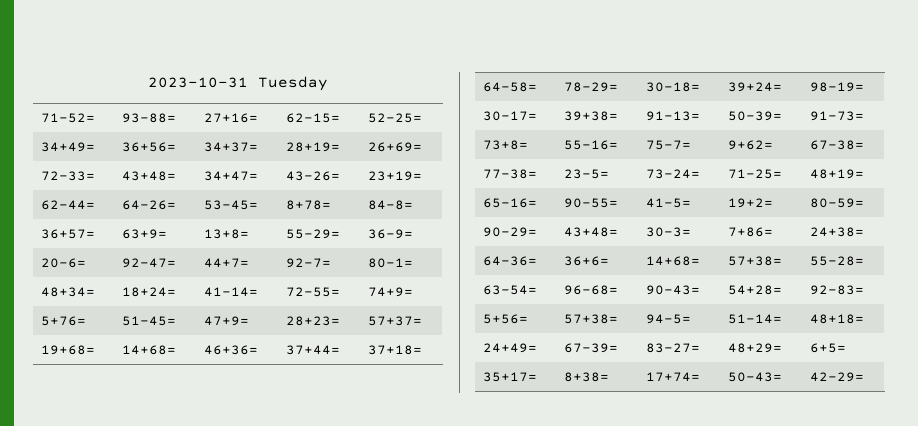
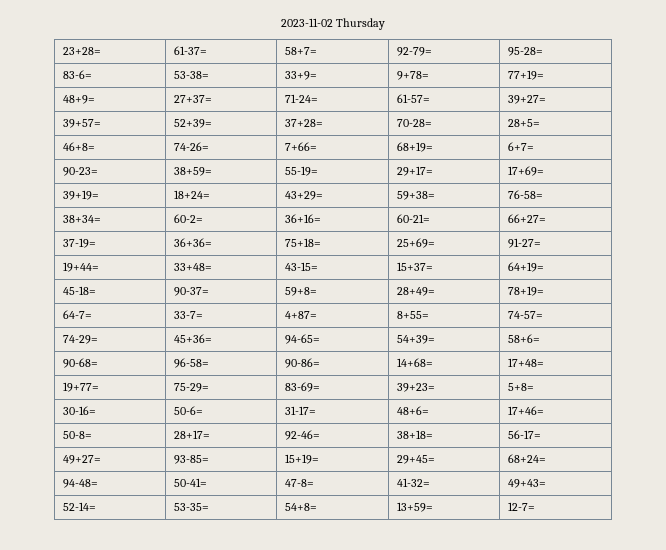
[148,76,328,91] [41,113,96,123] [122,113,177,123] [204,113,259,123] [286,113,341,123] [368,113,423,123] [41,142,96,152] [122,142,177,152] [204,142,259,152] [286,142,341,152] [368,142,423,152] [41,171,96,181] [122,171,177,181] [204,171,259,181] [286,171,341,181] [368,171,423,181] [41,200,96,210] [122,200,177,210] [204,200,259,210] [286,200,332,210] [368,200,414,210] [41,229,96,239] [122,229,168,239] [204,229,250,239] [286,229,341,239] [368,229,414,239] [41,258,87,268] [122,258,177,268] [204,258,250,268] [286,258,332,268] [368,258,414,268] [41,287,96,297] [122,287,177,297] [204,287,259,297] [286,287,341,297] [368,287,414,297] [41,316,87,326] [122,316,177,326] [204,316,250,326] [286,316,341,326] [368,316,423,326] [41,345,96,355] [122,345,177,355] [204,345,259,355] [286,345,341,355] [368,345,423,355] [483,82,538,92] [564,82,619,92] [646,82,701,92] [728,82,783,92] [810,82,865,92] [483,111,538,121] [564,111,619,121] [646,111,701,121] [728,111,783,121] [810,111,865,121] [483,140,529,150] [564,140,619,150] [646,140,692,150] [728,140,774,150] [810,140,865,150] [483,169,538,179] [564,169,610,179] [646,169,701,179] [728,169,783,179] [810,169,865,179] [483,198,538,208] [564,198,619,208] [646,198,692,208] [728,198,774,208] [810,198,865,208] [483,227,538,237] [564,227,619,237] [646,227,692,237] [728,227,774,237] [810,227,865,237] [483,256,538,266] [564,256,610,266] [646,256,701,266] [728,256,783,266] [810,256,865,266] [483,285,538,295] [564,285,619,295] [646,285,701,295] [728,285,783,295] [810,285,865,295] [483,314,529,324] [564,314,619,324] [646,314,692,324] [728,314,783,324] [810,314,865,324] [483,343,538,353] [564,343,619,353] [646,343,701,353] [728,343,783,353] [810,343,847,353] [483,372,538,382] [564,372,610,382] [646,372,701,382] [728,372,783,382] [810,372,865,382] 2023-10-31 Tuesday // 71-52= | 93-88= | 27+16= | 62-15= | 52-25= // 34+49= | 36+56= | 34+37= | 28+19= | 26+69= // 72-33= | 43+48= | 34+47= | 43-26= | 23+19= // 62-44= | 64-26= | 53-45= | 8+78= | 84-8= // 36+57= | 63+9= | 13+8= | 55-29= | 36-9= // 20-6= | 92-47= | 44+7= | 92-7= | 80-1= // 48+34= | 18+24= | 41-14= | 72-55= | 74+9= // 5+76= | 51-45= | 47+9= | 28+23= | 57+37= // 19+68= | 14+68= | 46+36= | 37+44= | 37+18= // 64-58= | 78-29= | 30-18= | 39+24= | 98-19= // 30-17= | 39+38= | 91-13= | 50-39= | 91-73= // 73+8= | 55-16= | 75-7= | 9+62= | 67-38= // 77-38= | 23-5= | 73-24= | 71-25= | 48+19= // 65-16= | 90-55= | 41-5= | 19+2= | 80-59= // 90-29= | 43+48= | 30-3= | 7+86= | 24+38= // 64-36= | 36+6= | 14+68= | 57+38= | 55-28= // 63-54= | 96-68= | 90-43= | 54+28= | 92-83= // 5+56= | 57+38= | 94-5= | 51-14= | 48+18= // 24+49= | 67-39= | 83-27= | 48+29= | 6+5= // 35+17= | 8+38= | 17+74= | 50-43= | 42-29= -> [280,18,386,30] [62,47,101,55] [173,46,207,55] [284,47,317,55] [396,47,432,56] [507,47,543,56] [62,70,92,79] [173,71,209,79] [284,71,317,80] [396,71,429,80] [507,70,544,80] [62,95,95,104] [173,95,212,103] [284,94,318,103] [396,94,430,103] [507,95,546,104] [62,119,101,128] [173,119,212,128] [284,119,323,127] [396,119,432,127] [507,119,540,127] [62,142,95,151] [173,142,209,151] [284,142,317,151] [396,142,433,152] [507,142,534,151] [62,167,98,176] [173,167,212,176] [284,166,318,176] [396,166,433,176] [507,166,544,176] [62,190,99,200] [173,190,210,199] [284,191,323,200] [396,191,435,200] [507,190,543,199] [62,215,101,223] [173,214,203,223] [284,214,321,223] [396,214,430,223] [507,214,546,223] [62,238,96,248] [173,238,212,247] [284,238,321,247] [396,238,435,248] [507,238,541,248] [62,262,99,272] [173,263,212,271] [284,262,318,271] [396,262,433,271] [507,262,544,272] [62,286,96,295] [173,287,209,296] [284,287,317,296] [396,287,435,296] [507,286,544,296] [62,310,92,319] [173,311,203,319] [284,311,317,319] [396,311,429,319] [507,311,543,319] [62,335,98,344] [173,334,212,343] [284,334,320,344] [396,335,435,344] [507,334,540,343] [62,358,98,368] [173,358,209,368] [284,358,320,368] [396,358,433,367] [507,358,544,367] [62,382,99,392] [173,383,209,392] [284,382,320,392] [396,383,435,392] [507,383,534,391] [62,406,96,415] [173,406,203,415] [284,406,316,415] [396,406,429,415] [507,406,544,415] [62,431,92,439] [173,430,210,439] [284,430,320,440] [396,430,433,439] [507,430,541,439] [62,455,101,464] [173,455,209,464] [284,454,319,464] [396,455,435,464] [507,454,546,463] [62,479,98,488] [173,478,207,487] [284,479,314,487] [396,478,430,487] [507,479,546,488] [62,502,96,511] [173,503,209,511] [284,503,317,511] [396,502,433,512] [507,502,535,511] 2023-11-02 Thursday // 23+28= | 61-37= | 58+7= | 92-79= | 95-28= // 83-6= | 53-38= | 33+9= | 9+78= | 77+19= // 48+9= | 27+37= | 71-24= | 61-57= | 39+27= // 39+57= | 52+39= | 37+28= | 70-28= | 28+5= // 46+8= | 74-26= | 7+66= | 68+19= | 6+7= // 90-23= | 38+59= | 55-19= | 29+17= | 17+69= // 39+19= | 18+24= | 43+29= | 59+38= | 76-58= // 38+34= | 60-2= | 36+16= | 60-21= | 66+27= // 37-19= | 36+36= | 75+18= | 25+69= | 91-27= // 19+44= | 33+48= | 43-15= | 15+37= | 64+19= // 45-18= | 90-37= | 59+8= | 28+49= | 78+19= // 64-7= | 33-7= | 4+87= | 8+55= | 74-57= // 74-29= | 45+36= | 94-65= | 54+39= | 58+6= // 90-68= | 96-58= | 90-86= | 14+68= | 17+48= // 19+77= | 75-29= | 83-69= | 39+23= | 5+8= // 30-16= | 50-6= | 31-17= | 48+6= | 17+46= // 50-8= | 28+17= | 92-46= | 38+18= | 56-17= // 49+27= | 93-85= | 15+19= | 29+45= | 68+24= // 94-48= | 50-41= | 47-8= | 41-32= | 49+43= // 52-14= | 53-35= | 54+8= | 13+59= | 12-7=

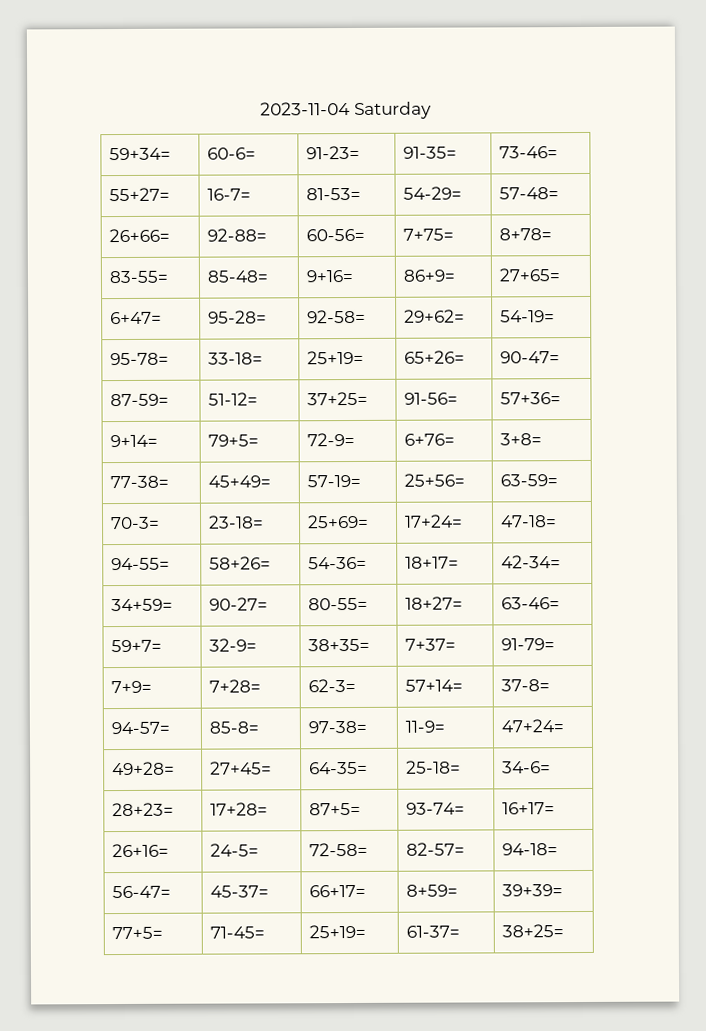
[280,18,386,30] [62,47,101,55] [173,46,207,55] [284,47,317,55] [396,47,432,56] [507,47,543,56] [62,70,92,79] [173,71,209,79] [284,71,317,80] [396,71,429,80] [507,70,544,80] [62,95,95,104] [173,95,212,103] [284,94,318,103] [396,94,430,103] [507,95,546,104] [62,119,101,128] [173,119,212,128] [284,119,323,127] [396,119,432,127] [507,119,540,127] [62,142,95,151] [173,142,209,151] [284,142,317,151] [396,142,433,152] [507,142,534,151] [62,167,98,176] [173,167,212,176] [284,166,318,176] [396,166,433,176] [507,166,544,176] [62,190,99,200] [173,190,210,199] [284,191,323,200] [396,191,435,200] [507,190,543,199] [62,215,101,223] [173,214,203,223] [284,214,321,223] [396,214,430,223] [507,214,546,223] [62,238,96,248] [173,238,212,247] [284,238,321,247] [396,238,435,248] [507,238,541,248] [62,262,99,272] [173,263,212,271] [284,262,318,271] [396,262,433,271] [507,262,544,272] [62,286,96,295] [173,287,209,296] [284,287,317,296] [396,287,435,296] [507,286,544,296] [62,310,92,319] [173,311,203,319] [284,311,317,319] [396,311,429,319] [507,311,543,319] [62,335,98,344] [173,334,212,343] [284,334,320,344] [396,335,435,344] [507,334,540,343] [62,358,98,368] [173,358,209,368] [284,358,320,368] [396,358,433,367] [507,358,544,367] [62,382,99,392] [173,383,209,392] [284,382,320,392] [396,383,435,392] [507,383,534,391] [62,406,96,415] [173,406,203,415] [284,406,316,415] [396,406,429,415] [507,406,544,415] [62,431,92,439] [173,430,210,439] [284,430,320,440] [396,430,433,439] [507,430,541,439] [62,455,101,464] [173,455,209,464] [284,454,319,464] [396,455,435,464] [507,454,546,463] [62,479,98,488] [173,478,207,487] [284,479,314,487] [396,478,430,487] [507,479,546,488] [62,502,96,511] [173,503,209,511] [284,503,317,511] [396,502,433,512] [507,502,535,511] 2023-11-02 Thursday // 23+28= | 61-37= | 58+7= | 92-79= | 95-28= // 83-6= | 53-38= | 33+9= | 9+78= | 77+19= // 48+9= | 27+37= | 71-24= | 61-57= | 39+27= // 39+57= | 52+39= | 37+28= | 70-28= | 28+5= // 46+8= | 74-26= | 7+66= | 68+19= | 6+7= // 90-23= | 38+59= | 55-19= | 29+17= | 17+69= // 39+19= | 18+24= | 43+29= | 59+38= | 76-58= // 38+34= | 60-2= | 36+16= | 60-21= | 66+27= // 37-19= | 36+36= | 75+18= | 25+69= | 91-27= // 19+44= | 33+48= | 43-15= | 15+37= | 64+19= // 45-18= | 90-37= | 59+8= | 28+49= | 78+19= // 64-7= | 33-7= | 4+87= | 8+55= | 74-57= // 74-29= | 45+36= | 94-65= | 54+39= | 58+6= // 90-68= | 96-58= | 90-86= | 14+68= | 17+48= // 19+77= | 75-29= | 83-69= | 39+23= | 5+8= // 30-16= | 50-6= | 31-17= | 48+6= | 17+46= // 50-8= | 28+17= | 92-46= | 38+18= | 56-17= // 49+27= | 93-85= | 15+19= | 29+45= | 68+24= // 94-48= | 50-41= | 47-8= | 41-32= | 49+43= // 52-14= | 53-35= | 54+8= | 13+59= | 12-7= -> [260,101,432,119] [109,147,172,161] [207,147,257,160] [306,145,361,160] [403,146,458,159] [499,146,559,159] [109,187,171,202] [207,188,252,201] [306,187,362,201] [403,186,463,200] [499,187,560,200] [109,228,171,243] [207,228,268,242] [306,228,366,242] [403,228,455,241] [499,228,553,241] [109,270,169,284] [207,270,269,283] [306,269,354,283] [403,269,456,282] [499,268,561,282] [110,311,163,325] [208,310,268,324] [307,309,367,324] [404,309,466,323] [500,310,556,323] [110,352,170,366] [208,352,264,365] [307,350,365,365] [404,350,466,364] [500,351,561,364] [110,393,170,407] [208,392,259,406] [307,391,369,406] [404,392,459,405] [500,392,562,405] [110,434,159,448] [208,434,260,447] [307,432,356,447] [404,433,456,446] [500,433,543,446] [110,475,170,489] [208,475,272,488] [307,474,362,488] [404,473,466,487] [500,474,559,487] [111,516,161,530] [208,515,265,529] [307,514,370,529] [404,514,464,528] [501,515,558,528] [111,557,171,571] [209,556,272,570] [308,556,368,570] [405,556,460,569] [501,555,562,569] [111,598,174,612] [209,597,269,611] [308,597,369,611] [405,596,464,610] [501,597,561,610] [111,639,163,653] [209,638,258,652] [308,638,371,652] [405,638,457,651] [501,638,556,651] [111,680,153,694] [209,679,262,693] [308,678,357,693] [405,679,464,692] [501,679,551,692] [111,721,171,735] [209,721,260,734] [308,720,368,734] [405,720,446,733] [501,719,565,733] [112,761,176,776] [210,761,273,775] [309,761,369,775] [406,760,462,774] [502,761,552,774] [112,802,175,817] [210,802,269,816] [309,802,362,816] [406,802,466,815] [502,802,556,815] [112,843,170,858] [210,843,260,857] [309,842,369,857] [406,842,466,856] [502,843,559,856] [112,885,172,899] [210,885,270,898] [309,884,367,898] [406,884,459,897] [502,884,564,897] [112,926,164,940] [210,926,266,939] [309,924,367,939] [406,925,461,938] [502,924,565,938] 2023-11-04 Saturday // 59+34= | 60-6= | 91-23= | 91-35= | 73-46= // 55+27= | 16-7= | 81-53= | 54-29= | 57-48= // 26+66= | 92-88= | 60-56= | 7+75= | 8+78= // 83-55= | 85-48= | 9+16= | 86+9= | 27+65= // 6+47= | 95-28= | 92-58= | 29+62= | 54-19= // 95-78= | 33-18= | 25+19= | 65+26= | 90-47= // 87-59= | 51-12= | 37+25= | 91-56= | 57+36= // 9+14= | 79+5= | 72-9= | 6+76= | 3+8= // 77-38= | 45+49= | 57-19= | 25+56= | 63-59= // 70-3= | 23-18= | 25+69= | 17+24= | 47-18= // 94-55= | 58+26= | 54-36= | 18+17= | 42-34= // 34+59= | 90-27= | 80-55= | 18+27= | 63-46= // 59+7= | 32-9= | 38+35= | 7+37= | 91-79= // 7+9= | 7+28= | 62-3= | 57+14= | 37-8= // 94-57= | 85-8= | 97-38= | 11-9= | 47+24= // 49+28= | 27+45= | 64-35= | 25-18= | 34-6= // 28+23= | 17+28= | 87+5= | 93-74= | 16+17= // 26+16= | 24-5= | 72-58= | 82-57= | 94-18= // 56-47= | 45-37= | 66+17= | 8+59= | 39+39= // 77+5= | 71-45= | 25+19= | 61-37= | 38+25=

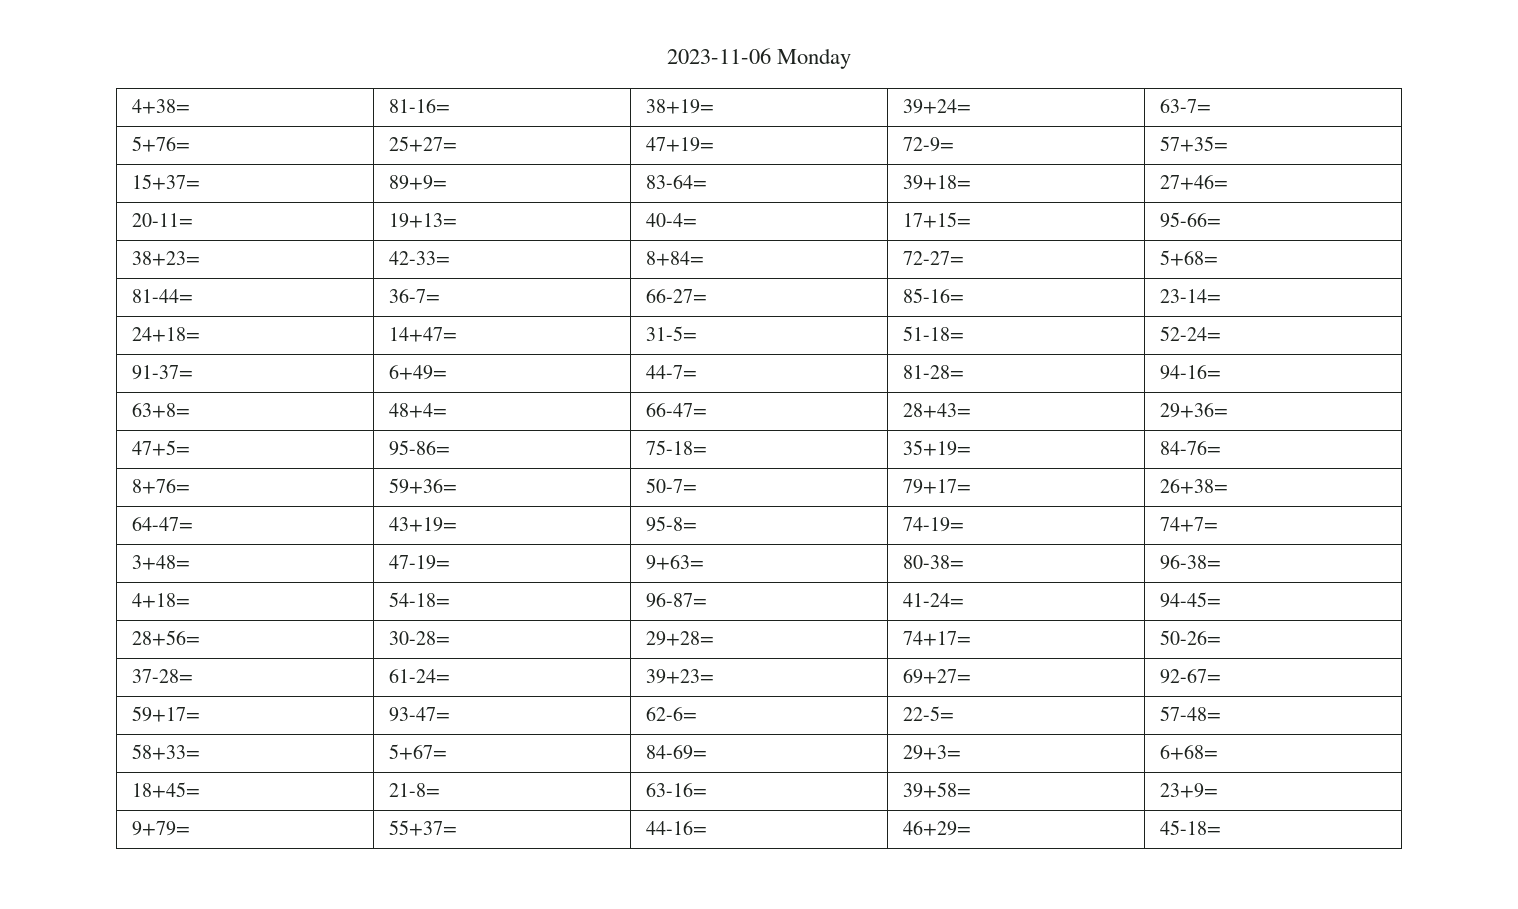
[260,101,432,119] [109,147,172,161] [207,147,257,160] [306,145,361,160] [403,146,458,159] [499,146,559,159] [109,187,171,202] [207,188,252,201] [306,187,362,201] [403,186,463,200] [499,187,560,200] [109,228,171,243] [207,228,268,242] [306,228,366,242] [403,228,455,241] [499,228,553,241] [109,270,169,284] [207,270,269,283] [306,269,354,283] [403,269,456,282] [499,268,561,282] [110,311,163,325] [208,310,268,324] [307,309,367,324] [404,309,466,323] [500,310,556,323] [110,352,170,366] [208,352,264,365] [307,350,365,365] [404,350,466,364] [500,351,561,364] [110,393,170,407] [208,392,259,406] [307,391,369,406] [404,392,459,405] [500,392,562,405] [110,434,159,448] [208,434,260,447] [307,432,356,447] [404,433,456,446] [500,433,543,446] [110,475,170,489] [208,475,272,488] [307,474,362,488] [404,473,466,487] [500,474,559,487] [111,516,161,530] [208,515,265,529] [307,514,370,529] [404,514,464,528] [501,515,558,528] [111,557,171,571] [209,556,272,570] [308,556,368,570] [405,556,460,569] [501,555,562,569] [111,598,174,612] [209,597,269,611] [308,597,369,611] [405,596,464,610] [501,597,561,610] [111,639,163,653] [209,638,258,652] [308,638,371,652] [405,638,457,651] [501,638,556,651] [111,680,153,694] [209,679,262,693] [308,678,357,693] [405,679,464,692] [501,679,551,692] [111,721,171,735] [209,721,260,734] [308,720,368,734] [405,720,446,733] [501,719,565,733] [112,761,176,776] [210,761,273,775] [309,761,369,775] [406,760,462,774] [502,761,552,774] [112,802,175,817] [210,802,269,816] [309,802,362,816] [406,802,466,815] [502,802,556,815] [112,843,170,858] [210,843,260,857] [309,842,369,857] [406,842,466,856] [502,843,559,856] [112,885,172,899] [210,885,270,898] [309,884,367,898] [406,884,459,897] [502,884,564,897] [112,926,164,940] [210,926,266,939] [309,924,367,939] [406,925,461,938] [502,924,565,938] 2023-11-04 Saturday // 59+34= | 60-6= | 91-23= | 91-35= | 73-46= // 55+27= | 16-7= | 81-53= | 54-29= | 57-48= // 26+66= | 92-88= | 60-56= | 7+75= | 8+78= // 83-55= | 85-48= | 9+16= | 86+9= | 27+65= // 6+47= | 95-28= | 92-58= | 29+62= | 54-19= // 95-78= | 33-18= | 25+19= | 65+26= | 90-47= // 87-59= | 51-12= | 37+25= | 91-56= | 57+36= // 9+14= | 79+5= | 72-9= | 6+76= | 3+8= // 77-38= | 45+49= | 57-19= | 25+56= | 63-59= // 70-3= | 23-18= | 25+69= | 17+24= | 47-18= // 94-55= | 58+26= | 54-36= | 18+17= | 42-34= // 34+59= | 90-27= | 80-55= | 18+27= | 63-46= // 59+7= | 32-9= | 38+35= | 7+37= | 91-79= // 7+9= | 7+28= | 62-3= | 57+14= | 37-8= // 94-57= | 85-8= | 97-38= | 11-9= | 47+24= // 49+28= | 27+45= | 64-35= | 25-18= | 34-6= // 28+23= | 17+28= | 87+5= | 93-74= | 16+17= // 26+16= | 24-5= | 72-58= | 82-57= | 94-18= // 56-47= | 45-37= | 66+17= | 8+59= | 39+39= // 77+5= | 71-45= | 25+19= | 61-37= | 38+25= -> [666,48,852,69] [131,99,190,114] [388,98,450,113] [645,99,714,114] [902,99,971,114] [1159,98,1211,113] [131,136,190,152] [388,136,457,152] [645,137,714,152] [902,137,954,152] [1159,136,1228,152] [131,174,200,190] [388,175,447,190] [645,174,707,189] [902,175,971,190] [1159,174,1228,190] [131,213,193,227] [388,213,457,228] [645,213,697,227] [902,212,971,228] [1159,212,1221,228] [131,251,200,266] [388,251,450,265] [645,251,704,266] [902,251,964,265] [1159,250,1218,266] [131,289,193,303] [388,288,440,303] [645,288,707,303] [902,288,964,303] [1159,289,1221,303] [131,327,200,342] [388,327,457,342] [645,326,697,341] [902,326,964,341] [1159,326,1221,341] [131,365,193,380] [388,364,447,380] [645,365,697,379] [902,365,964,379] [1159,364,1221,380] [131,402,190,418] [388,403,447,418] [645,402,707,417] [902,403,971,418] [1159,402,1228,418] [131,440,190,456] [388,440,450,456] [645,440,707,455] [902,440,971,456] [1159,440,1221,455] [131,478,190,494] [388,478,457,494] [645,478,697,493] [902,479,971,494] [1159,478,1228,494] [131,516,193,531] [388,517,457,532] [645,516,697,532] [902,517,964,532] [1159,517,1218,532] [131,555,190,570] [388,555,450,570] [645,554,704,570] [902,555,964,569] [1159,554,1221,570] [131,593,190,608] [388,592,450,607] [645,592,707,608] [902,593,964,607] [1159,592,1221,608] [131,630,200,646] [388,631,450,645] [645,631,714,646] [902,631,971,646] [1159,630,1221,645] [131,669,193,683] [388,668,450,683] [645,669,714,684] [902,668,971,684] [1159,668,1221,684] [131,706,200,722] [388,707,450,722] [645,706,697,721] [902,706,954,721] [1159,706,1221,721] [131,744,200,760] [388,744,447,760] [645,744,707,760] [902,745,961,760] [1159,744,1218,760] [131,782,200,798] [388,783,440,797] [645,782,707,797] [902,782,971,798] [1159,783,1218,798] [131,821,190,836] [388,820,457,836] [645,820,707,835] [902,820,971,836] [1159,820,1221,835] 2023-11-06 Monday // 4+38= | 81-16= | 38+19= | 39+24= | 63-7= // 5+76= | 25+27= | 47+19= | 72-9= | 57+35= // 15+37= | 89+9= | 83-64= | 39+18= | 27+46= // 20-11= | 19+13= | 40-4= | 17+15= | 95-66= // 38+23= | 42-33= | 8+84= | 72-27= | 5+68= // 81-44= | 36-7= | 66-27= | 85-16= | 23-14= // 24+18= | 14+47= | 31-5= | 51-18= | 52-24= // 91-37= | 6+49= | 44-7= | 81-28= | 94-16= // 63+8= | 48+4= | 66-47= | 28+43= | 29+36= // 47+5= | 95-86= | 75-18= | 35+19= | 84-76= // 8+76= | 59+36= | 50-7= | 79+17= | 26+38= // 64-47= | 43+19= | 95-8= | 74-19= | 74+7= // 3+48= | 47-19= | 9+63= | 80-38= | 96-38= // 4+18= | 54-18= | 96-87= | 41-24= | 94-45= // 28+56= | 30-28= | 29+28= | 74+17= | 50-26= // 37-28= | 61-24= | 39+23= | 69+27= | 92-67= // 59+17= | 93-47= | 62-6= | 22-5= | 57-48= // 58+33= | 5+67= | 84-69= | 29+3= | 6+68= // 18+45= | 21-8= | 63-16= | 39+58= | 23+9= // 9+79= | 55+37= | 44-16= | 46+29= | 45-18=

